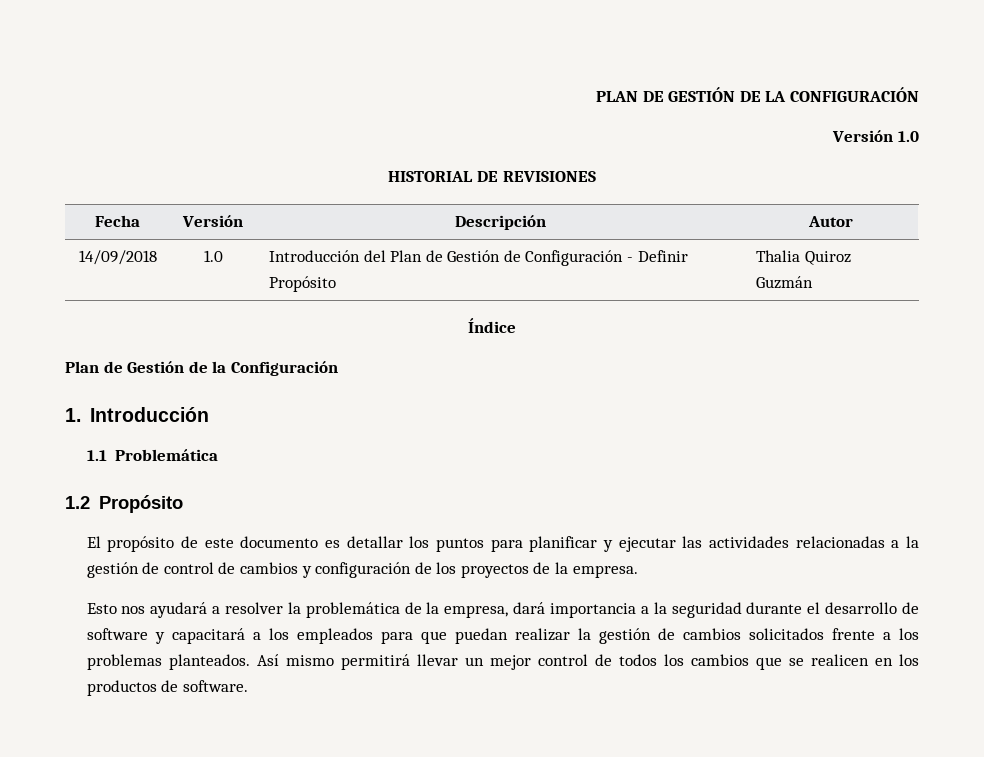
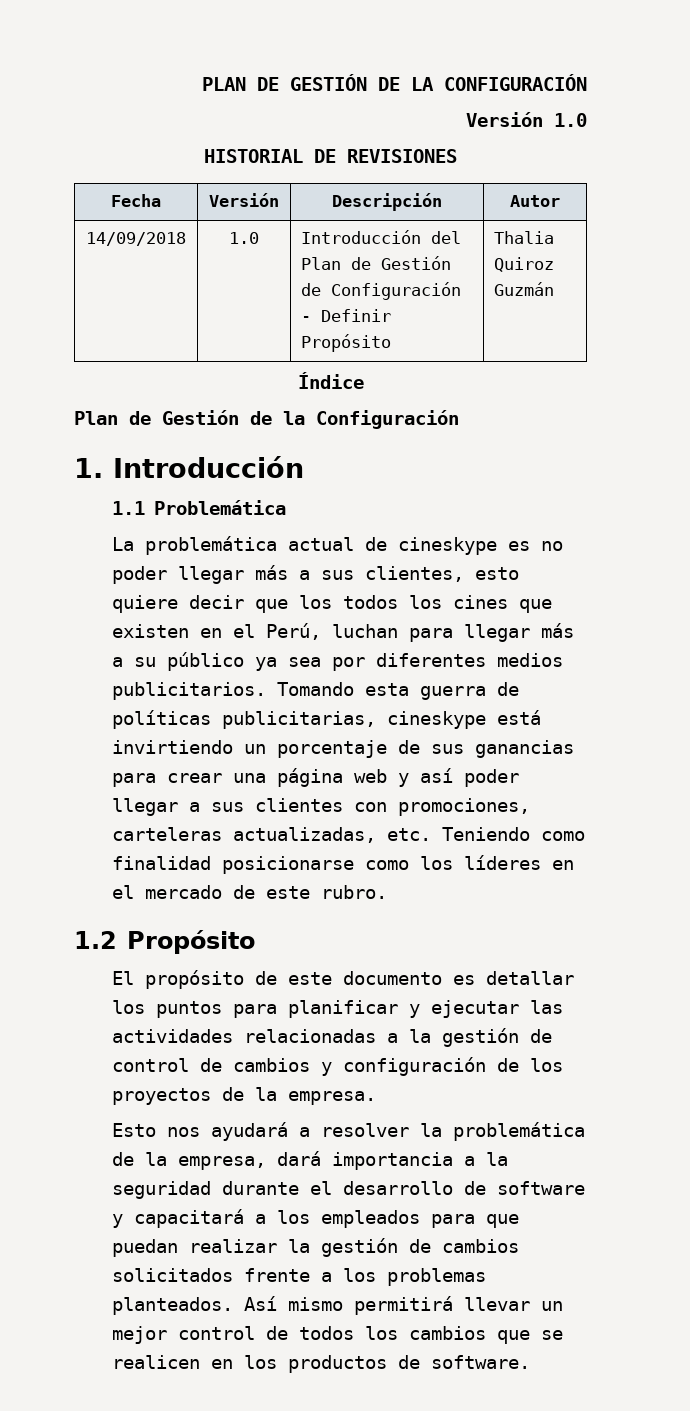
(219, 455) none -> [111,536,563,555] [111,565,519,584] [111,595,552,613] [111,623,574,642] [111,652,563,671] [111,682,519,700] [111,710,541,729] [111,740,574,758] [111,768,519,787] [111,798,530,816] [111,827,585,843] [111,855,574,874] [111,885,387,899] // La problemática actual de cineskype es no poder llegar más a sus clientes, esto quiere decir que los todos los cines que existen en el Perú, luchan para llegar más a su público ya sea por diferentes medios publicitarios. Tomando esta guerra de políticas publicitarias, cineskype está invirtiendo un porcentaje de sus ganancias para crear una página web y así poder llegar a sus clientes con promociones, carteleras actualizadas, etc. Teniendo como finalidad posicionarse como los líderes en el mercado de este rubro.

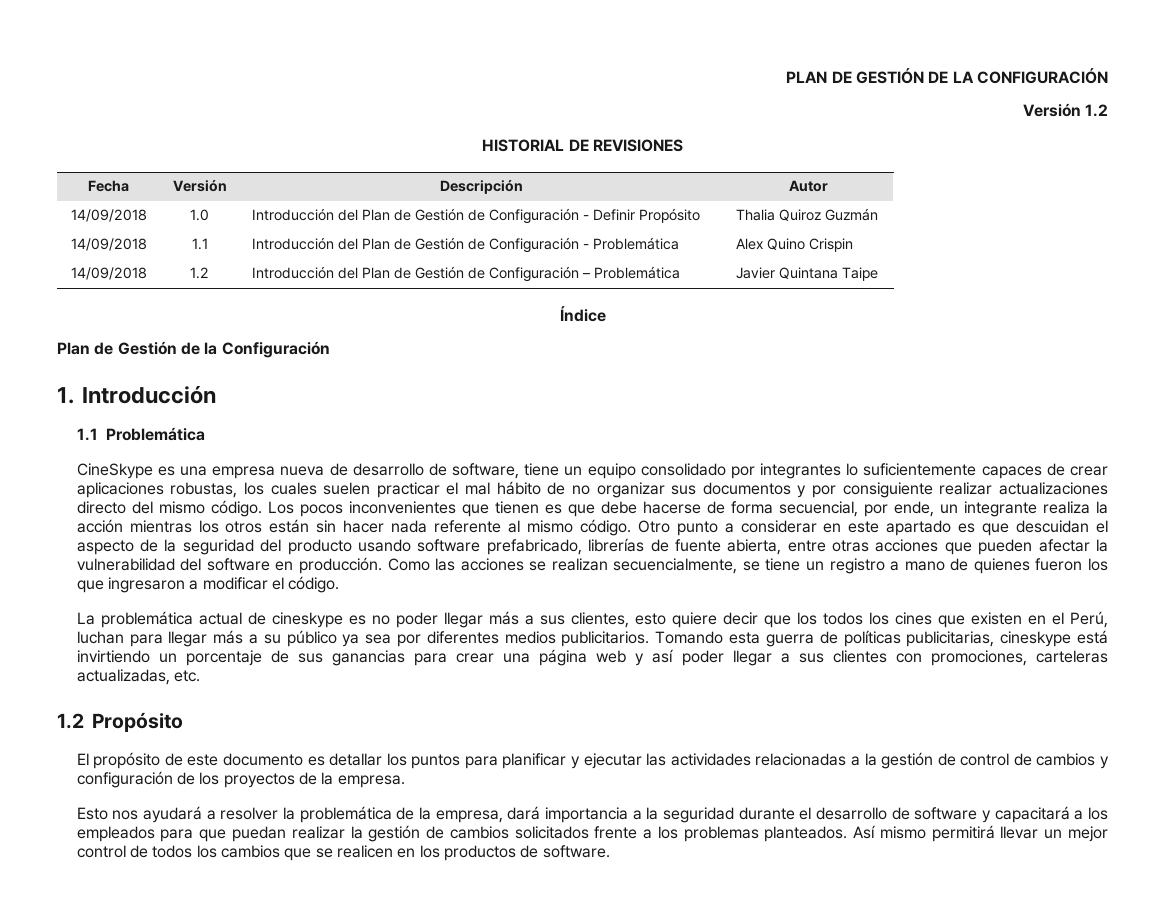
[554,113,587,127] 1.0 -> [1085,104,1108,117] 1.2
(555, 289) none -> [70,238,147,251] [191,238,208,250] [251,237,679,253] [735,238,853,252] [70,267,147,280] [190,267,209,279] [251,266,680,282] [735,267,878,281] // 14/09/2018 | 1.1 | Introducción del Plan de Gestión de Configuración - Problemática | Alex Quino Crispin // 14/09/2018 | 1.2 | Introducción del Plan de Gestión de Configuración – Problemática | Javier Quintana Taipe
(287, 507) none -> [76,463,1109,479] [76,481,1109,498] [76,500,1109,517] [76,519,1108,536] [76,538,1109,555] [76,557,1108,574] [76,576,340,593] // CineSkype es una empresa nueva de desarrollo de software, tiene un equipo consolidado por integrantes lo suficientemente capaces de crear aplicaciones robustas, los cuales suelen practicar el mal hábito de no organizar sus documentos y por consiguiente realizar actualizaciones directo del mismo código. Los pocos inconvenientes que tienen es que debe hacerse de forma secuencial, por ende, un integrante realiza la acción mientras los otros están sin hacer nada referente al mismo código. Otro punto a considerar en este apartado es que descuidan el aspecto de la seguridad del producto usando software prefabricado, librerías de fuente abierta, entre otras acciones que pueden afectar la vulnerabilidad del software en producción. Como las acciones se realizan secuencialmente, se tiene un registro a mano de quienes fueron los que ingresaron a modificar el código.
[441,827,585,841] [111,855,574,874] [111,885,387,899] Teniendo como finalidad posicionarse como los líderes en el mercado de este rubro. -> (201, 676) none

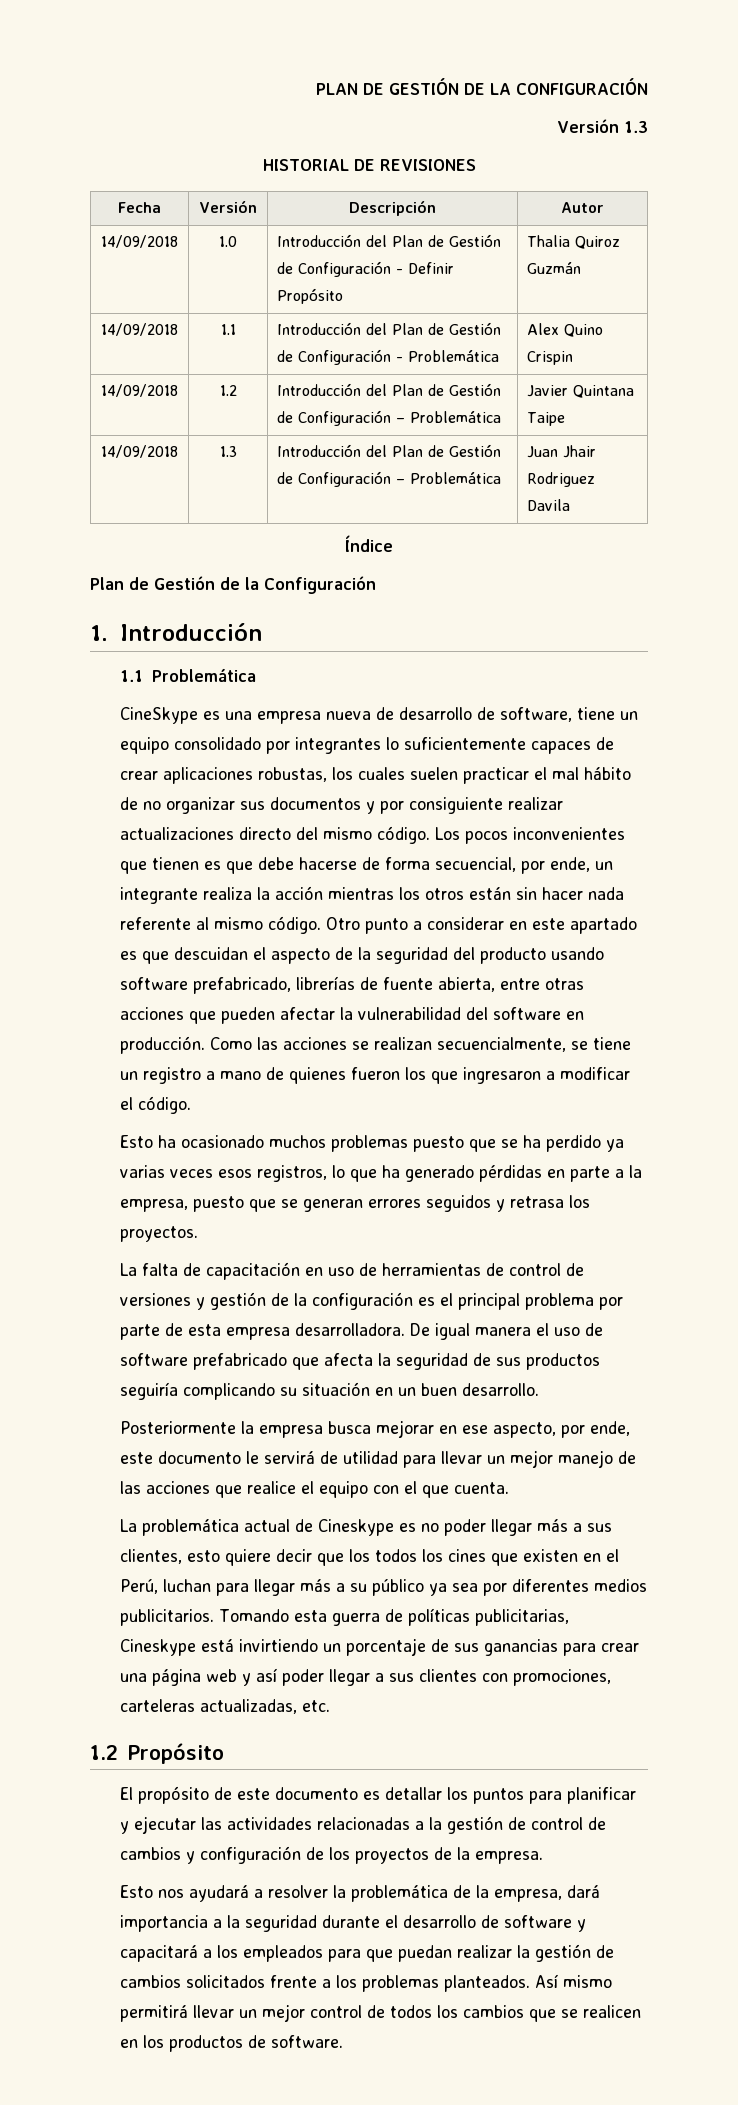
[1085,104,1108,117] 1.2 -> [624,121,648,133] 1.3
(878, 274) none -> [101,445,178,458] [219,446,237,457] [277,444,502,457] [277,471,502,487] [527,445,597,458] [527,472,596,487] [527,499,571,511] // 14/09/2018 | 1.3 | Introducción del Plan de Gestión de Configuración – Problemática | Juan Jhair Rodriguez Davila
(340, 584) none -> [120,1135,625,1152] [120,1165,643,1182] [120,1195,591,1212] [120,1226,199,1242] [120,1262,585,1280] [120,1292,624,1310] [120,1323,604,1340] [120,1353,601,1370] [120,1382,540,1400] [120,1420,631,1438] [120,1450,637,1468] [120,1481,510,1498] // Esto ha ocasionado muchos problemas puesto que se ha perdido ya varias veces esos registros, lo que ha generado pérdidas en parte a la empresa, puesto que se generan errores seguidos y retrasa los proyectos. // La falta de capacitación en uso de herramientas de control de versiones y gestión de la configuración es el principal problema por parte de esta empresa desarrolladora. De igual manera el uso de software prefabricado que afecta la seguridad de sus productos seguiría complicando su situación en un buen desarrollo. // Posteriormente la empresa busca mejorar en ese aspecto, por ende, este documento le servirá de utilidad para llevar un mejor manejo de las acciones que realice el equipo con el que cuenta.
[271,612,343,628] cineskype -> [318,1519,395,1536] Cineskype
[1000,631,1072,647] cineskype -> [120,1639,197,1656] Cineskype

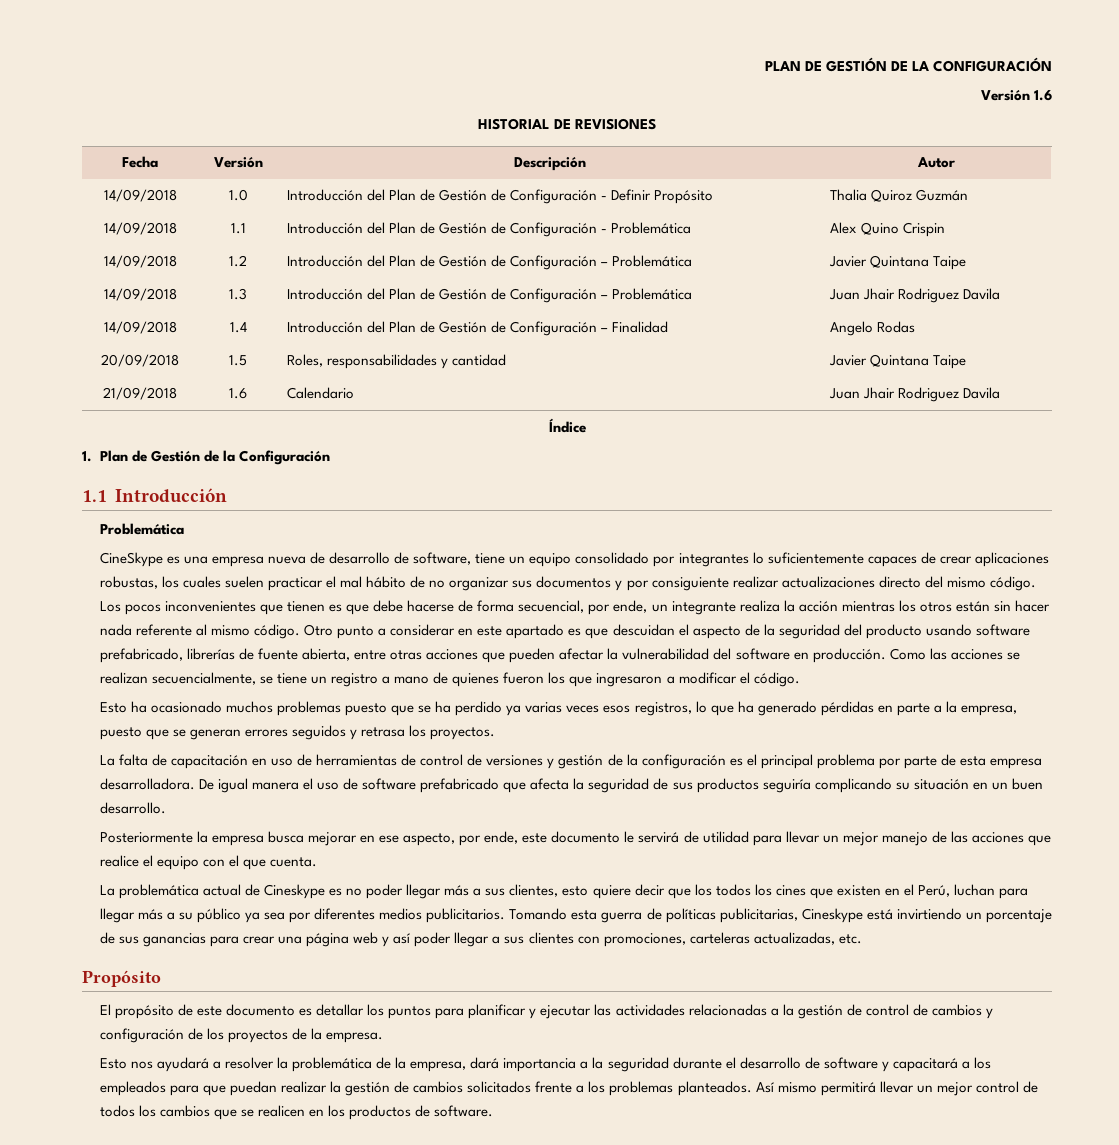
[624,121,648,133] 1.3 -> [1034,90,1052,101] 1.6
(571, 505) none -> [103,321,177,334] [229,322,247,333] [287,321,669,336] [830,321,916,336] [101,354,179,367] [229,355,248,366] [287,354,507,369] [829,354,967,369] [103,387,177,400] [229,388,248,399] [287,387,355,399] [829,387,1001,402] // 14/09/2018 | 1.4 | Introducción del Plan de Gestión de Configuración – Finalidad | Angelo Rodas // 20/09/2018 | 1.5 | Roles, responsabilidades y cantidad | Javier Quintana Taipe // 21/09/2018 | 1.6 | Calendario | Juan Jhair Rodriguez Davila
(393, 543) none -> [82,451,92,462] 1.
[90,625,108,641] 1. -> [82,490,107,502] 1.1
[120,670,144,682] 1.1 -> (227, 495) none
[90,1745,118,1760] 1.2 -> (862, 939) none

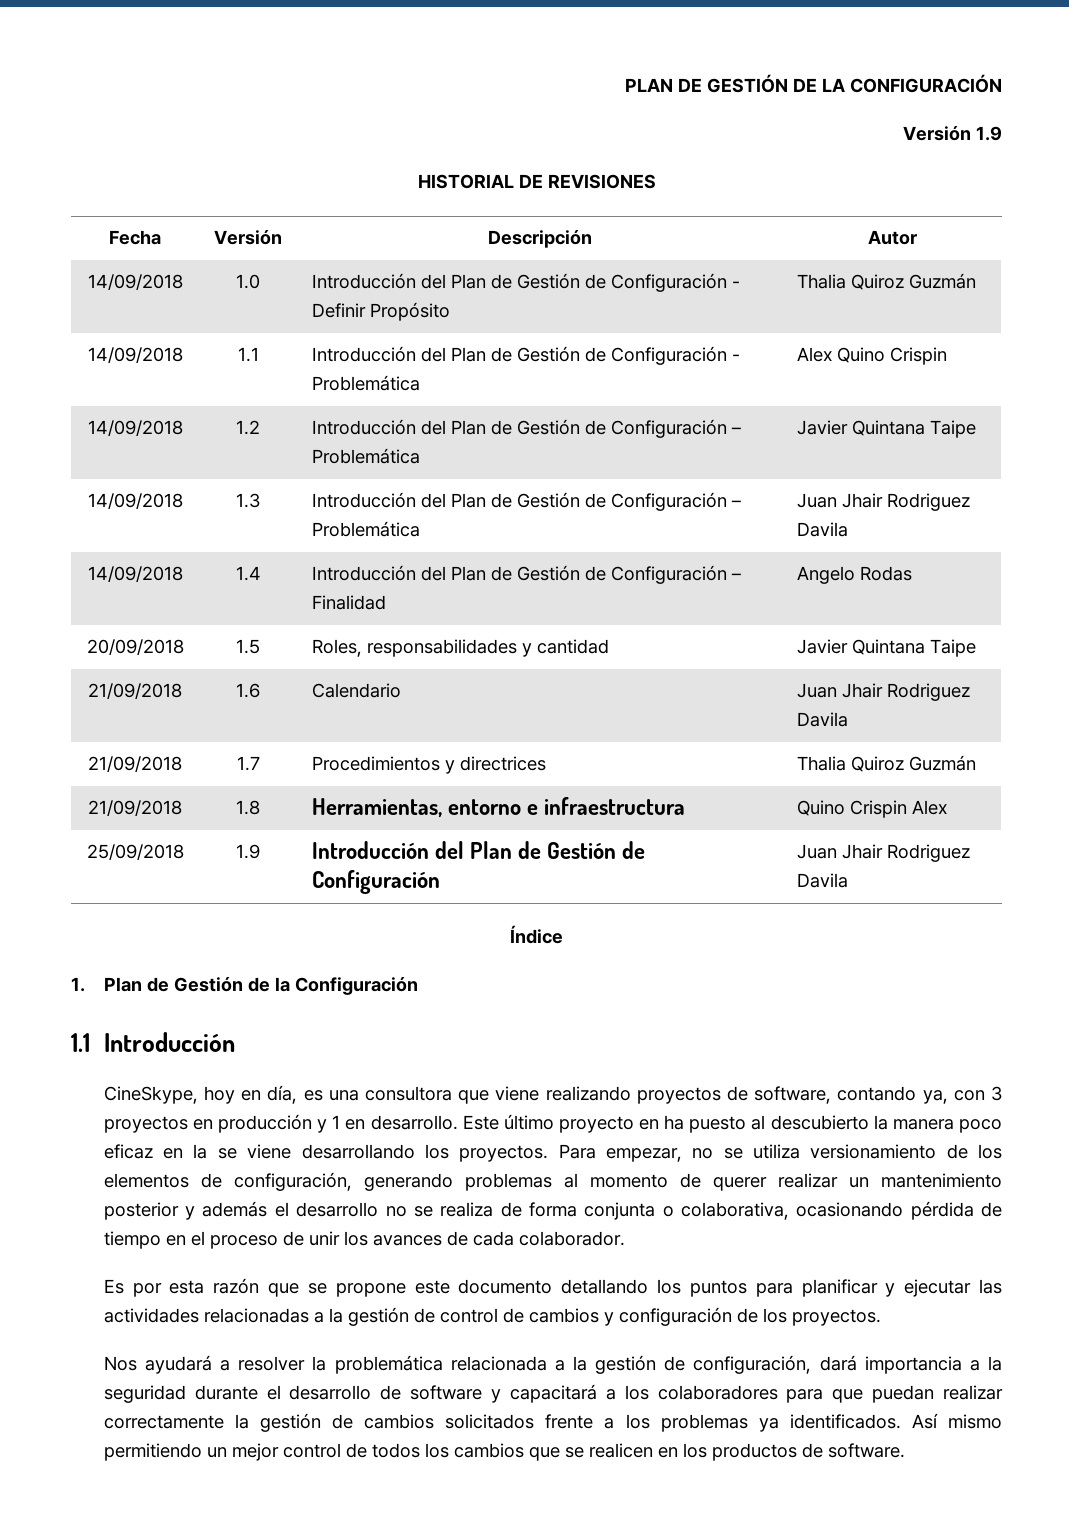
[1034,90,1052,101] 1.6 -> [976,126,1002,141] 1.9
(1001, 393) none -> [88,756,182,772] [236,756,260,771] [311,756,546,774] [796,755,976,772] [88,800,182,816] [236,800,260,815] [311,797,685,818] [796,800,947,818] [86,844,184,860] [236,844,260,859] [311,841,646,859] [311,870,440,894] [796,844,970,862] [796,873,848,888] // 21/09/2018 | 1.7 | Procedimientos y directrices | Thalia Quiroz Guzmán // 21/09/2018 | 1.8 | Herramientas, entorno e infraestructura | Quino Crispin Alex // 25/09/2018 | 1.9 | Introducción del Plan de Gestión de Configuración | Juan Jhair Rodriguez Davila
[99,523,184,535] [99,552,1049,567] [99,576,1036,591] [99,600,1051,615] [99,624,1030,639] [99,648,1020,663] [99,672,800,687] [99,701,1018,716] [99,725,496,740] [99,754,1043,769] [99,778,1043,793] [99,802,166,814] [99,831,1052,846] [99,855,318,870] [99,884,1029,899] [99,908,1052,923] [99,932,862,947] [82,970,161,987] [99,1004,365,1019] Problemática // CineSkype es una empresa nueva de desarrollo de software, tiene un equipo consolidado por integrantes lo suficientemente capaces de crear aplicaciones robustas, los cuales suelen practicar el mal hábito de no organizar sus documentos y por consiguiente realizar actualizaciones directo del mismo código. Los pocos inconvenientes que tienen es que debe hacerse de forma secuencial, por ende, un integrante realiza la acción mientras los otros están sin hacer nada referente al mismo código. Otro punto a considerar en este apartado es que descuidan el aspecto de la seguridad del producto usando software prefabricado, librerías de fuente abierta, entre otras acciones que pueden afectar la vulnerabilidad del software en producción. Como las acciones se realizan secuencialmente, se tiene un registro a mano de quienes fueron los que ingresaron a modificar el código. // Esto ha ocasionado muchos problemas puesto que se ha perdido ya varias veces esos registros, lo que ha generado pérdidas en parte a la empresa, puesto que se generan errores seguidos y retrasa los proyectos. // La falta de capacitación en uso de herramientas de control de versiones y gestión de la configuración es el principal problema por parte de esta empresa desarrolladora. De igual manera el uso de software prefabricado que afecta la seguridad de sus productos seguiría complicando su situación en un buen desarrollo. // Posteriormente la empresa busca mejorar en ese aspecto, por ende, este documento le servirá de utilidad para llevar un mejor manejo de las acciones que realice el equipo con el que cuenta. // La problemática actual de Cineskype es no poder llegar más a sus clientes, esto quiere decir que los todos los cines que existen en el Perú, luchan para llegar más a su público ya sea por diferentes medios publicitarios. Tomando esta guerra de políticas publicitarias, Cineskype está invirtiendo un porcentaje de sus ganancias para crear una página web y así poder llegar a sus clientes con promociones, carteleras actualizadas, etc. // Propósito // El propósito de este documento es detallar -> [103,1085,1002,1104] [103,1114,1002,1133] [103,1144,1003,1162] [103,1172,1002,1191] [103,1201,1003,1220] [103,1231,625,1249] [103,1278,649,1297] CineSkype, hoy en día, es una consultora que viene realizando proyectos de software, contando ya, con 3 proyectos en producción y 1 en desarrollo. Este último proyecto en ha puesto al descubierto la manera poco eficaz en la se viene desarrollando los proyectos. Para empezar, no se utiliza versionamiento de los elementos de configuración, generando problemas al momento de querer realizar un mantenimiento posterior y además el desarrollo no se realiza de forma conjunta o colaborativa, ocasionando pérdida de tiempo en el proceso de unir los avances de cada colaborador. // Es por esta razón que se propone este documento detallando
[227,1028,384,1043] [99,1058,153,1069] proyectos de la empresa. // Esto nos -> [791,1309,881,1326] [103,1356,137,1371] proyectos. // Nos
[376,1057,467,1072] de la empresa, -> [450,1355,812,1374] relacionada a la gestión de configuración,
[99,1081,166,1096] empleados -> [657,1385,778,1400] colaboradores
(328, 1087) none -> [103,1415,224,1429] correctamente
[677,1081,914,1096] planteados. Así mismo permitirá llevar -> [758,1413,1003,1432] [103,1443,202,1461] ya identificados. Así mismo permitiendo

